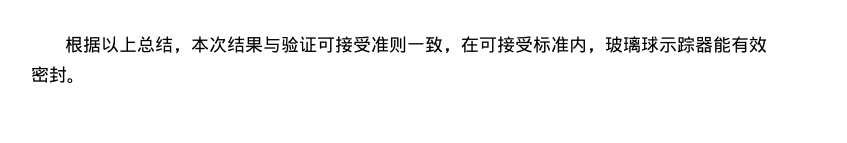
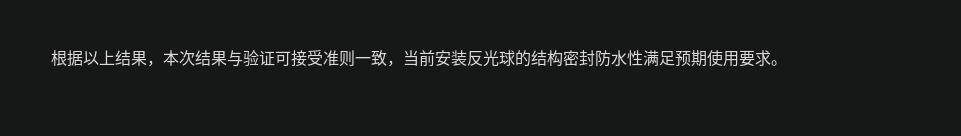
[136,36,173,53] 总结 -> [115,50,147,66] 结果
[460,36,767,54] [31,66,67,83] 在可接受标准内，玻璃球示踪器能有效密封 -> [403,50,771,67] 当前安装反光球的结构密封防水性满足预期使用要求

